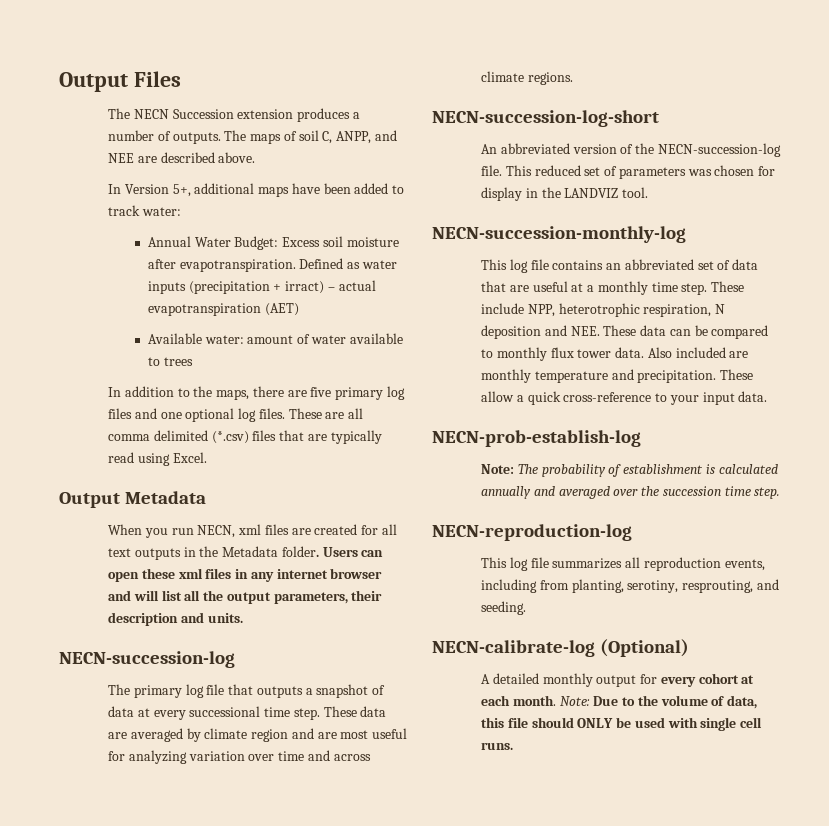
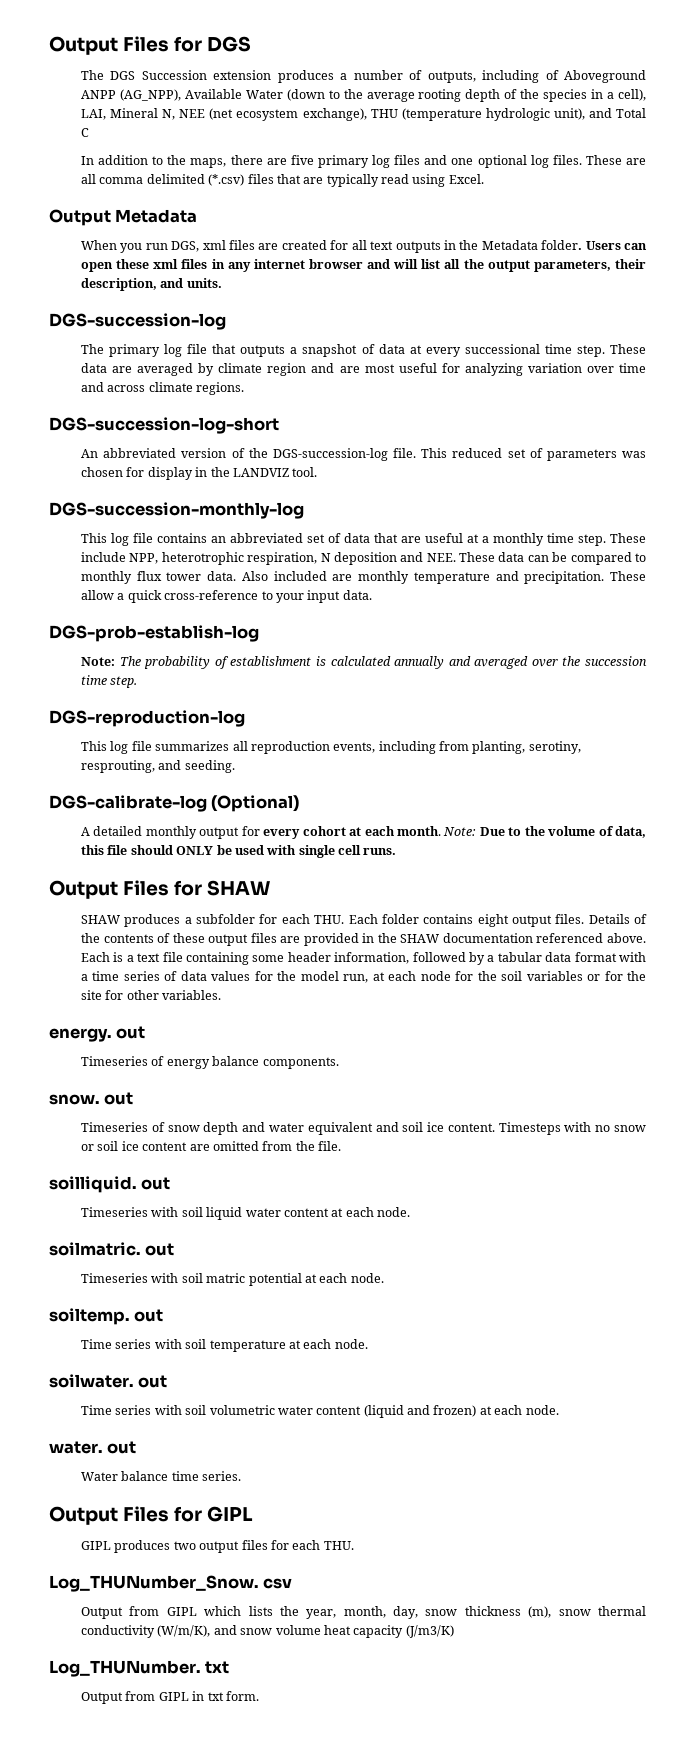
[59,71,181,92] [107,108,169,119] Output Files // The NECN -> [49,36,252,55] [81,70,136,80] Output Files for DGS // The DGS
[172,130,397,144] [107,152,256,163] [107,183,405,197] [107,205,181,216] [147,236,399,250] [147,258,397,272] [147,280,376,294] [147,303,299,316] [147,333,403,344] [147,357,193,366] outputs. The maps of soil C, ANPP, and NEE are described above. // In Version 5+, additional maps have been added to track water: // Annual Water Budget: Excess soil moisture after evapotranspiration. Defined as water inputs (precipitation + irract) – actual evapotranspiration (AET) // Available water: amount of water available to trees -> [427,70,646,83] [81,89,646,102] [81,108,646,121] [81,128,90,137] outputs, including of Aboveground ANPP (AG_NPP), Available Water (down to the average rooting depth of the species in a cell), LAI, Mineral N, NEE (net ecosystem exchange), THU (temperature hydrologic unit), and Total C
[197,525,236,538] NECN, -> [171,241,200,252] DGS,
[107,612,178,626] description -> [81,278,158,291] description,
[59,651,235,668] NECN-succession-log -> [49,313,226,330] DGS-succession-log
[432,110,659,127] NECN-succession-log-short -> [49,417,279,434] DGS-succession-log-short
[657,143,781,157] NECN-succession-log -> [272,448,388,461] DGS-succession-log
[432,226,686,243] NECN-succession-monthly-log -> [49,502,304,519] DGS-succession-monthly-log
[432,430,641,447] NECN-prob-establish-log -> [49,625,259,642] DGS-prob-establish-log
[432,524,632,541] NECN-reproduction-log -> [49,710,245,727] DGS-reproduction-log
[432,640,595,657] NECN-calibrate-log -> [49,795,207,812] DGS-calibrate-log
(513, 746) none -> [49,880,271,899] [81,914,647,927] [81,933,646,946] [81,952,647,965] [81,971,646,983] [81,990,222,1000] [49,1026,146,1042] [81,1056,339,1069] [49,1092,134,1105] [81,1122,646,1135] [81,1141,342,1151] [49,1176,171,1193] [81,1207,411,1220] [49,1242,175,1256] [81,1273,384,1286] [49,1308,164,1325] [81,1339,368,1352] [49,1374,168,1388] [81,1405,559,1418] [49,1441,137,1454] [81,1471,242,1481] [49,1506,254,1525] [81,1540,354,1553] [49,1575,293,1592] [81,1606,647,1619] [81,1625,454,1638] [49,1660,230,1677] [81,1691,259,1704] // Output Files for SHAW // SHAW produces a subfolder for each THU. Each folder contains eight output files. Details of the contents of these output files are provided in the SHAW documentation referenced above. Each is a text file containing some header information, followed by a tabular data format with a time series of data values for the model run, at each node for the soil variables or for the site for other variables. // energy. out // Timeseries of energy balance components. // snow. out // Timeseries of snow depth and water equivalent and soil ice content. Timesteps with no snow or soil ice content are omitted from the file. // soilliquid. out // Timeseries with soil liquid water content at each node. // soilmatric. out // Timeseries with soil matric potential at each node. // soiltemp. out // Time series with soil temperature at each node. // soilwater. out // Time series with soil volumetric water content (liquid and frozen) at each node. // water. out // Water balance time series. // Output Files for GIPL // GIPL produces two output files for each THU. // Log_THUNumber_Snow. csv // Output from GIPL which lists the year, month, day, snow thickness (m), snow thermal conductivity (W/m/K), and snow volume heat capacity (J/m3/K) // Log_THUNumber. txt // Output from GIPL in txt form.

